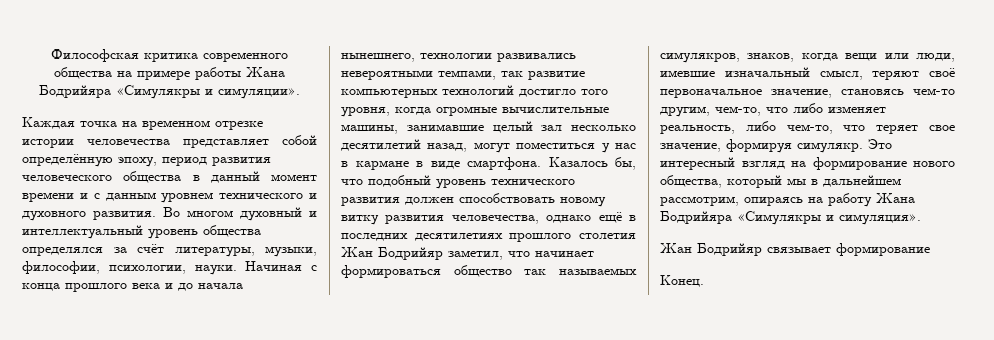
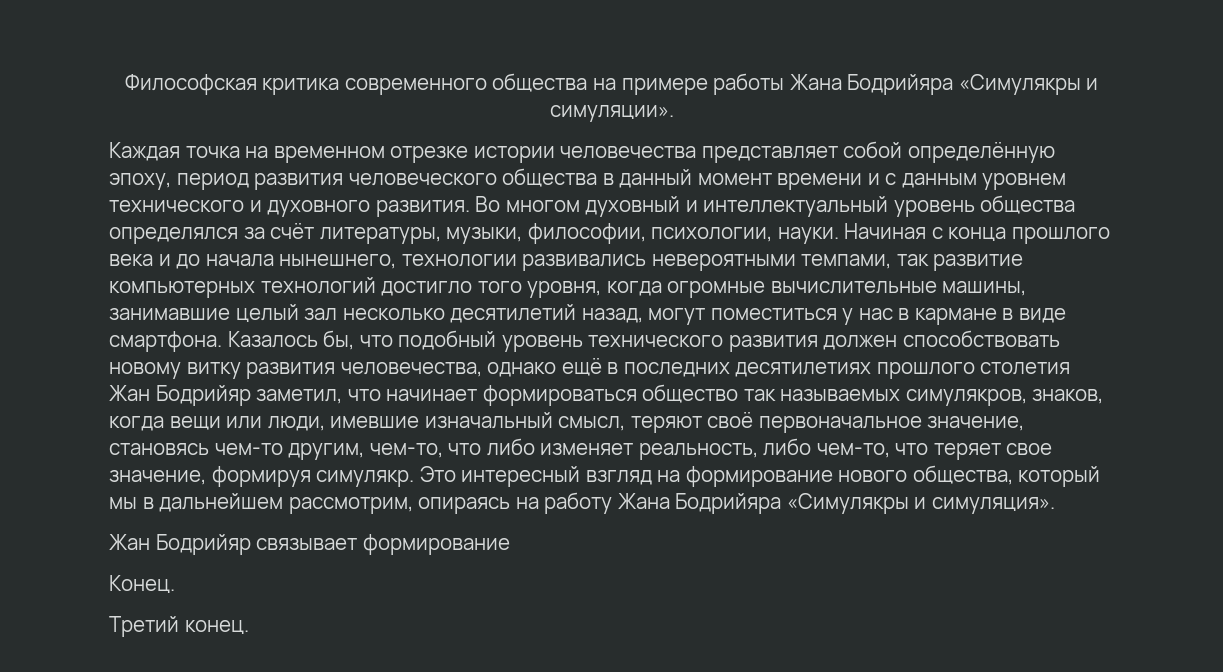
(704, 281) none -> [109,616,249,637] // Третий конец.

